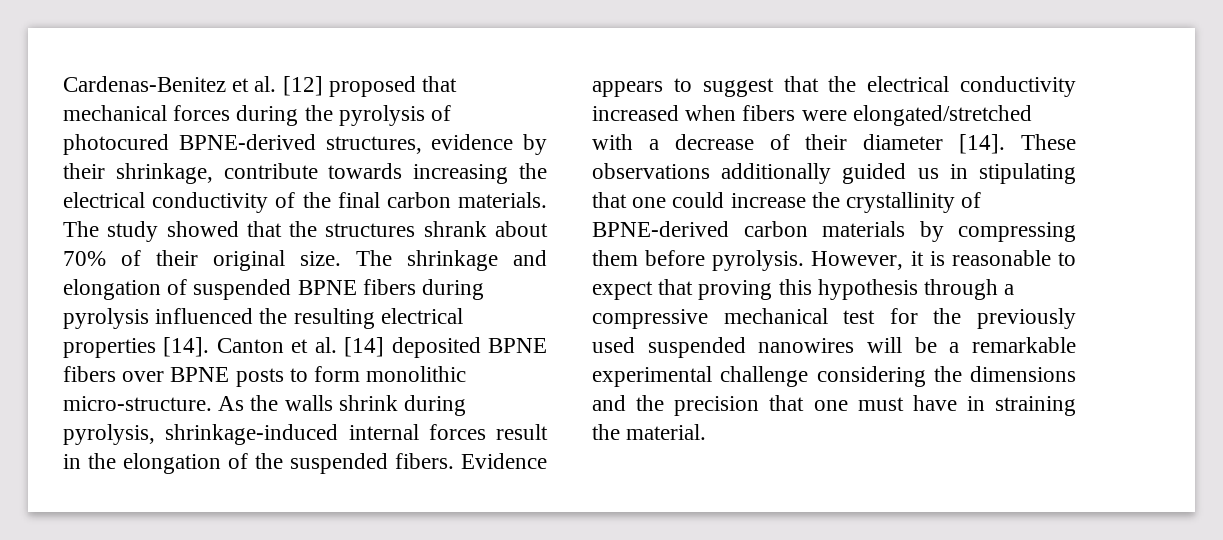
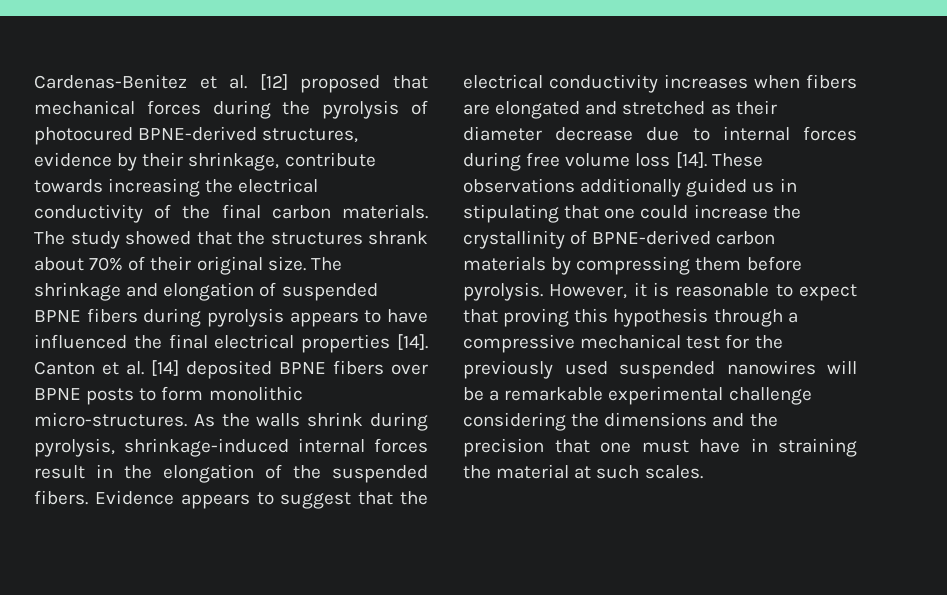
(149, 318) none -> [289,309,429,327] appears to have
[293,308,375,329] resulting -> [168,334,208,349] final
[63,396,212,411] micro-structure. -> [34,412,187,427] micro-structures.
[592,105,679,121] increased -> [664,74,748,89] increases
[801,105,1032,126] [592,134,944,150] were elongated/stretched with a decrease of their diameter -> [463,100,777,119] [463,126,857,141] [463,152,671,171] are elongated and stretched as their diameter decrease due to internal forces during free volume loss
[626,424,707,440] material. -> [496,464,703,479] material at such scales.

